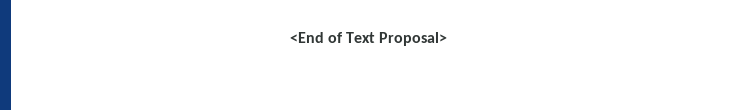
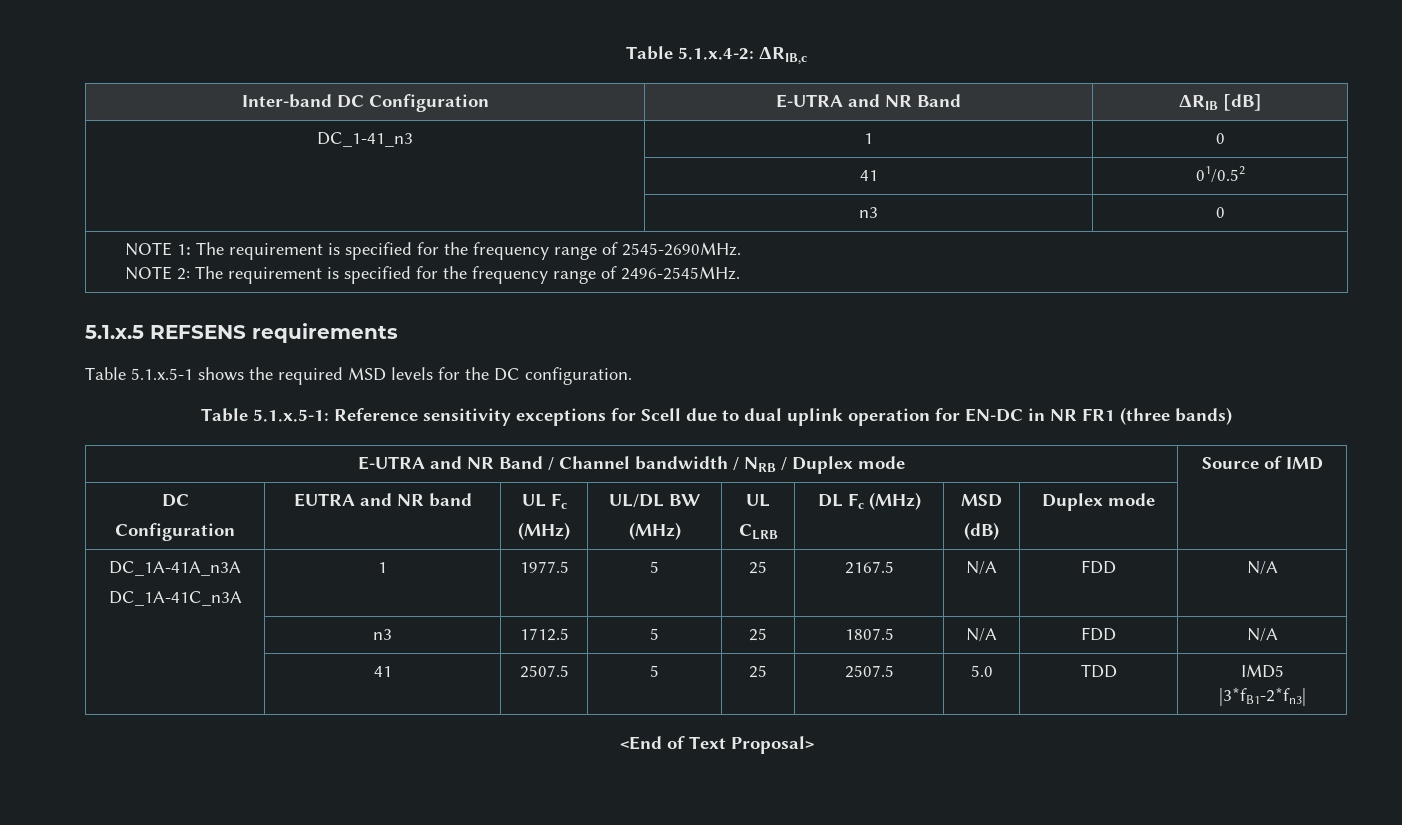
(289, 37) none -> [626,46,807,64] [241,94,489,112] [776,94,961,108] [1178,94,1262,111] [317,132,413,147] [864,133,873,144] [1215,133,1225,144] [859,170,878,181] [1195,166,1245,183] [859,207,878,218] [1215,207,1225,218] [124,242,741,260] [124,266,740,284] [85,323,398,343] [85,367,632,385] [201,407,1232,426] [358,456,905,474] [1201,456,1323,470] [161,494,189,507] [115,523,235,541] [293,493,472,507] [521,493,567,509] [518,522,570,540] [609,494,700,508] [628,522,681,540] [746,494,770,507] [738,524,778,540] [817,492,921,510] [961,494,1002,507] [964,522,999,540] [1042,493,1155,511] [109,561,241,576] [108,591,242,606] [378,562,387,573] [519,561,569,573] [650,561,659,573] [749,561,767,574] [844,561,894,574] [966,561,997,575] [1081,560,1116,574] [1246,561,1278,575] [373,629,392,640] [519,628,569,641] [650,628,659,640] [749,628,767,641] [844,628,894,640] [966,628,997,642] [1081,627,1116,641] [1246,628,1278,642] [373,666,392,677] [519,665,569,678] [650,665,659,677] [749,665,767,678] [844,665,894,678] [970,665,993,677] [1080,664,1117,678] [1240,664,1284,678] [1218,687,1306,706] Table 5.1.x.4-2: ΔRIB,c // Inter-band DC Configuration | E-UTRA and NR Band | ΔRIB [dB] // DC_1-41_n3 | 1 | 0 // | 41 | 01/0.52 // | n3 | 0 // NOTE 1: The requirement is specified for the frequency range of 2545-2690MHz. // NOTE 2: The requirement is specified for the frequency range of 2496-2545MHz. // 5.1.x.5 REFSENS requirements // Table 5.1.x.5-1 shows the required MSD levels for the DC configuration. // Table 5.1.x.5-1: Reference sensitivity exceptions for Scell due to dual uplink operation for EN-DC in NR FR1 (three bands) // E-UTRA and NR Band / Channel bandwidth / NRB / Duplex mode | Source of IMD // DC // Configuration | EUTRA and NR band | UL Fc // (MHz) | UL/DL BW // (MHz) | UL // CLRB | DL Fc (MHz) | MSD // (dB) | Duplex mode | // DC_1A-41A_n3A // DC_1A-41C_n3A | 1 | 1977.5 | 5 | 25 | 2167.5 | N/A | FDD | N/A // | n3 | 1712.5 | 5 | 25 | 1807.5 | N/A | FDD | N/A // | 41 | 2507.5 | 5 | 25 | 2507.5 | 5.0 | TDD | IMD5 // |3*fB1-2*fn3| //

